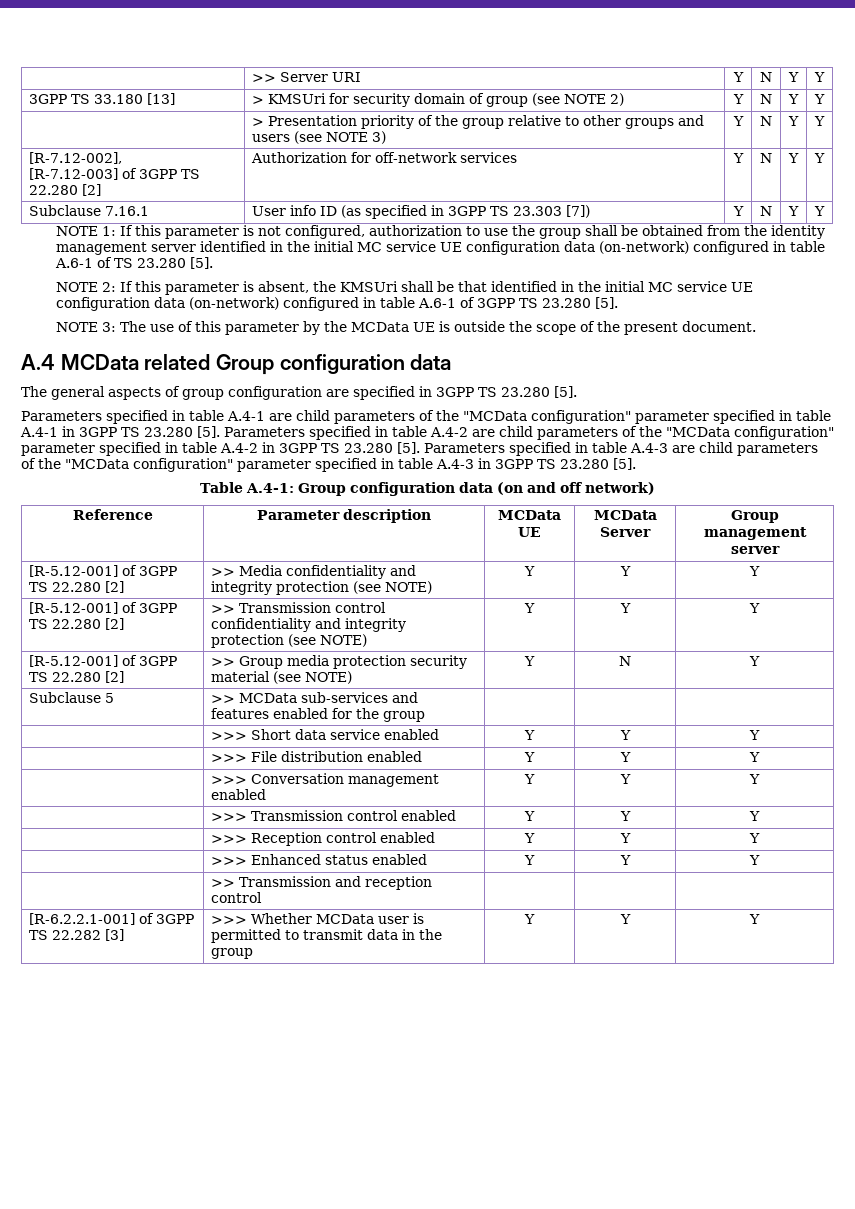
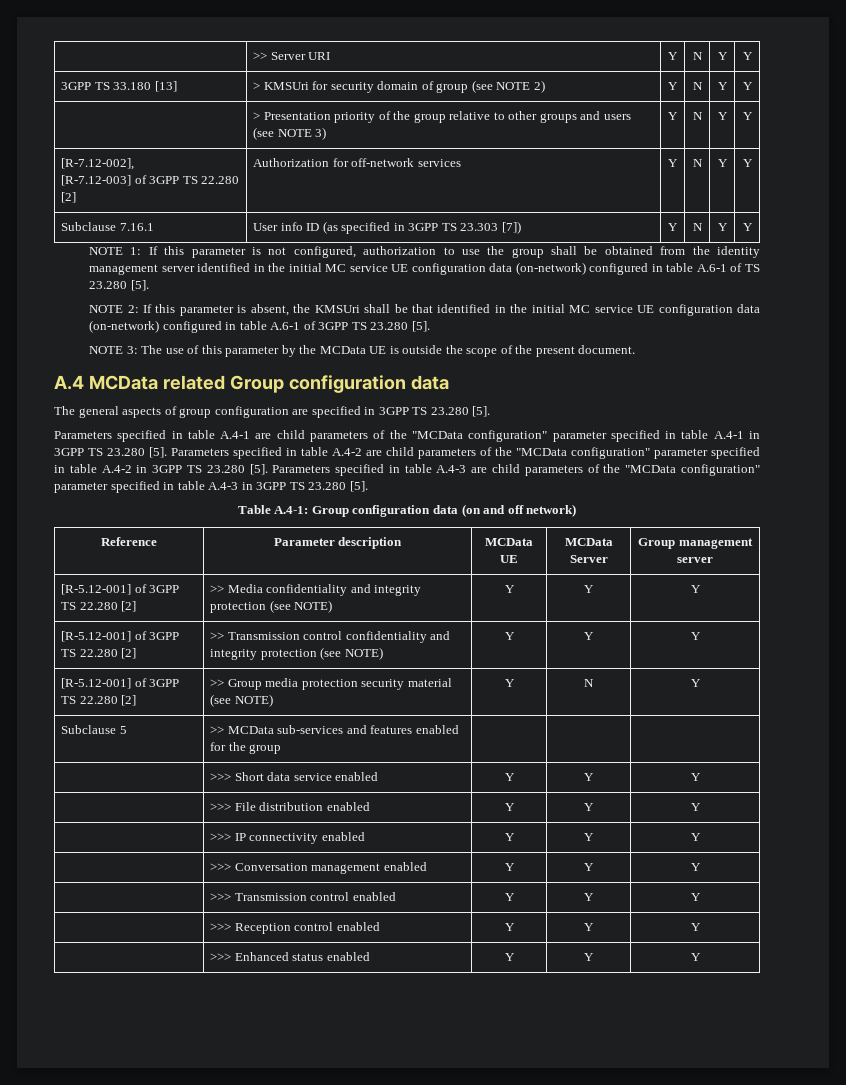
(760, 757) none -> [210,832,365,844] [504,833,515,841] [584,833,594,841] [690,833,701,841] // | >>> IP connectivity enabled | Y | Y | Y
[211,876,433,890] [211,892,263,903] [29,913,195,925] [29,929,125,941] [211,913,425,924] [211,929,443,943] [211,948,254,959] [524,914,535,924] [619,914,631,924] [749,914,760,924] // | >> Transmission and reception control | | | // [R-6.2.2.1-001] of 3GPP TS 22.282 [3] | >>> Whether MCData user is permitted to transmit data in the group | Y | Y | Y -> (701, 957) none

